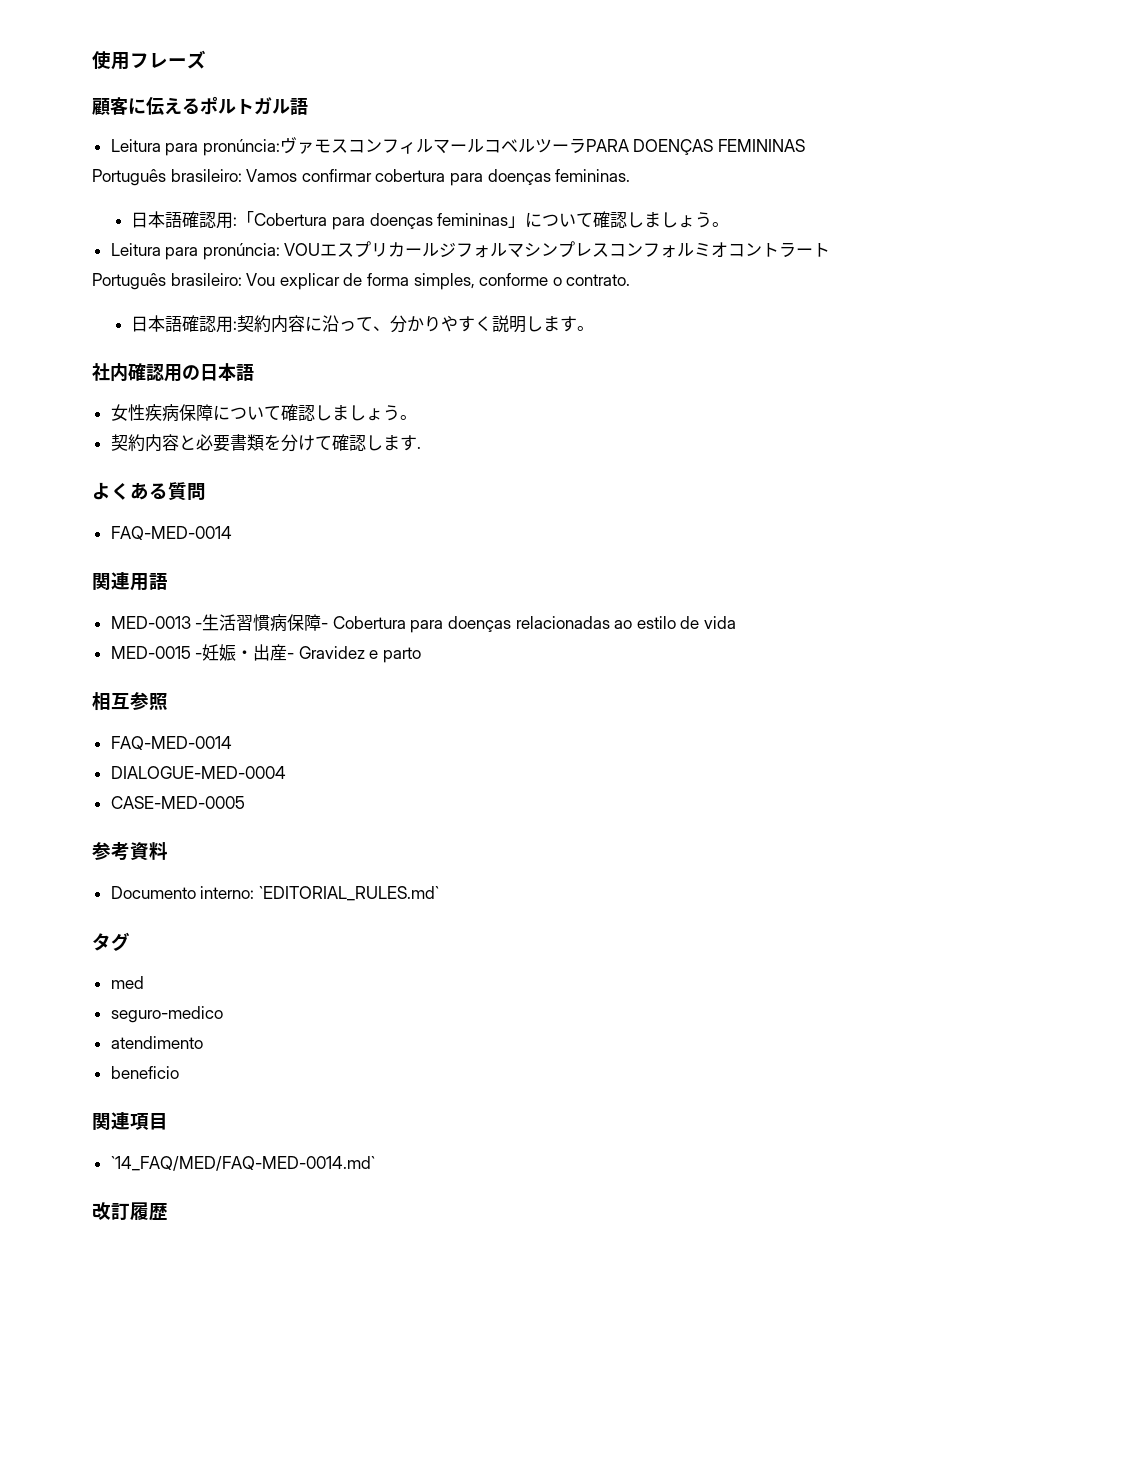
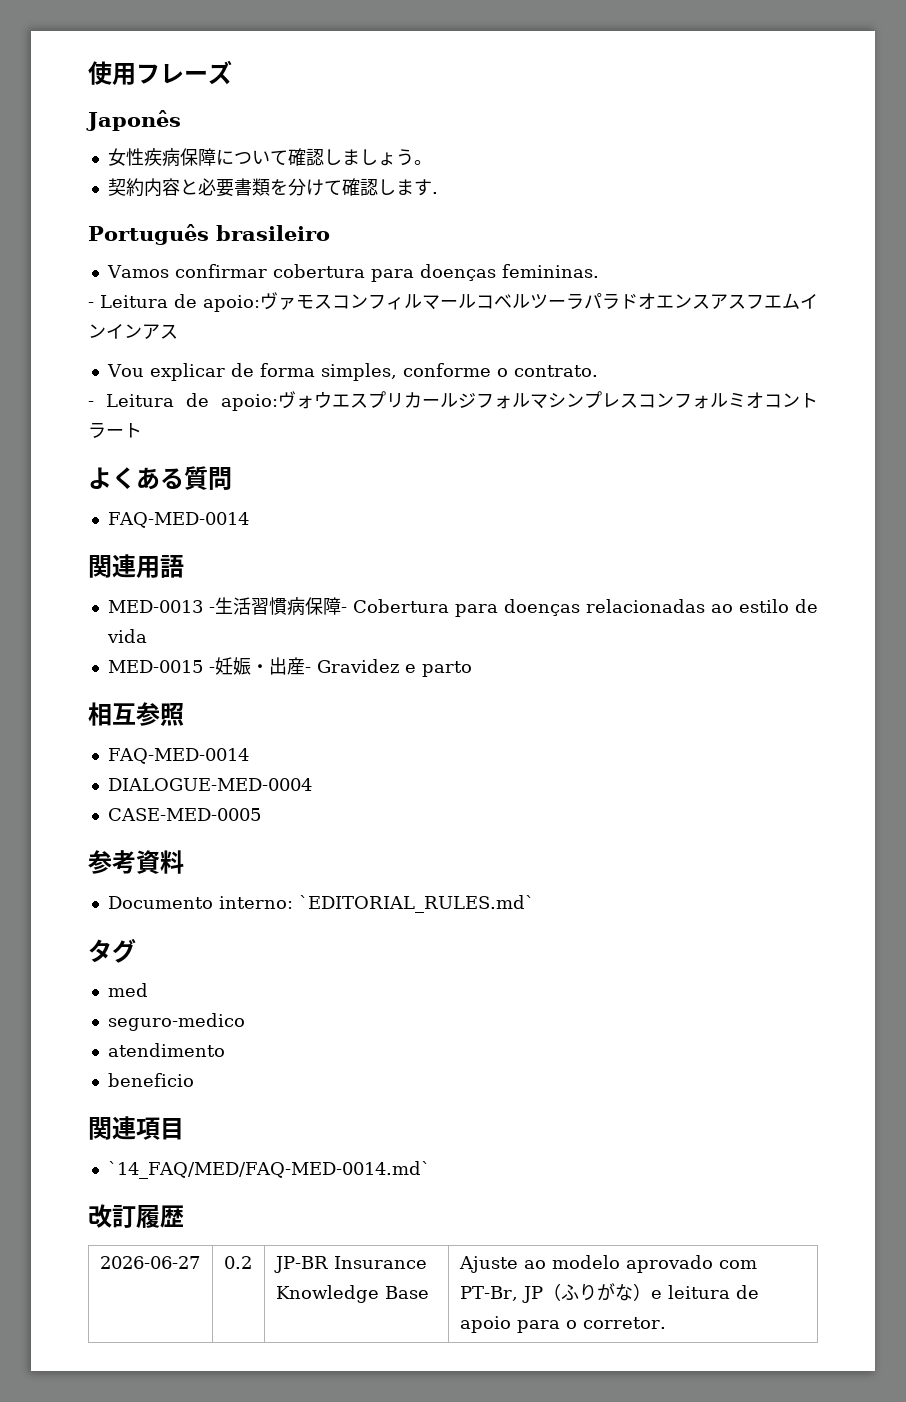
[92,96,308,115] [110,137,806,156] [92,169,631,186] [131,211,730,230] [110,241,831,260] [92,273,631,290] [131,315,595,333] [92,363,254,382] 顧客に伝えるポルトガル語 // Leitura para pronúncia:ヴァモスコンフィルマールコベルツーラPARA DOENÇAS FEMININAS // Português brasileiro: Vamos confirmar cobertura para doenças femininas. // 日本語確認用:「Cobertura para doenças femininas」について確認しましょう。 // Leitura para pronúncia: VOUエスプリカールジフォルマシンプレスコンフォルミオコントラート // Português brasileiro: Vou explicar de forma simples, conforme o contrato. // 日本語確認用:契約内容に沿って、分かりやすく説明します。 // 社内確認用の日本語 -> [86,110,181,131] Japonês
(421, 447) none -> [88,224,330,245] [106,264,599,282] [88,292,818,312] [88,324,178,339] [106,363,598,381] [88,391,818,411] [88,422,142,439] // Português brasileiro // Vamos confirmar cobertura para doenças femininas. // - Leitura de apoio:ヴァモスコンフィルマールコベルツーラパラドオエンスアスフエムインインアス // Vou explicar de forma simples, conforme o contrato. // - Leitura de apoio:ヴォウエスプリカールジフォルマシンプレスコンフォルミオコントラート
(168, 1212) none -> [99,1256,200,1269] [223,1256,252,1269] [273,1256,427,1273] [275,1285,429,1303] [458,1255,757,1273] [459,1283,759,1303] [459,1316,666,1333] // 2026-06-27 | 0.2 | JP-BR Insurance Knowledge Base | Ajuste ao modelo aprovado com PT-Br, JP（ふりがな）e leitura de apoio para o corretor.

